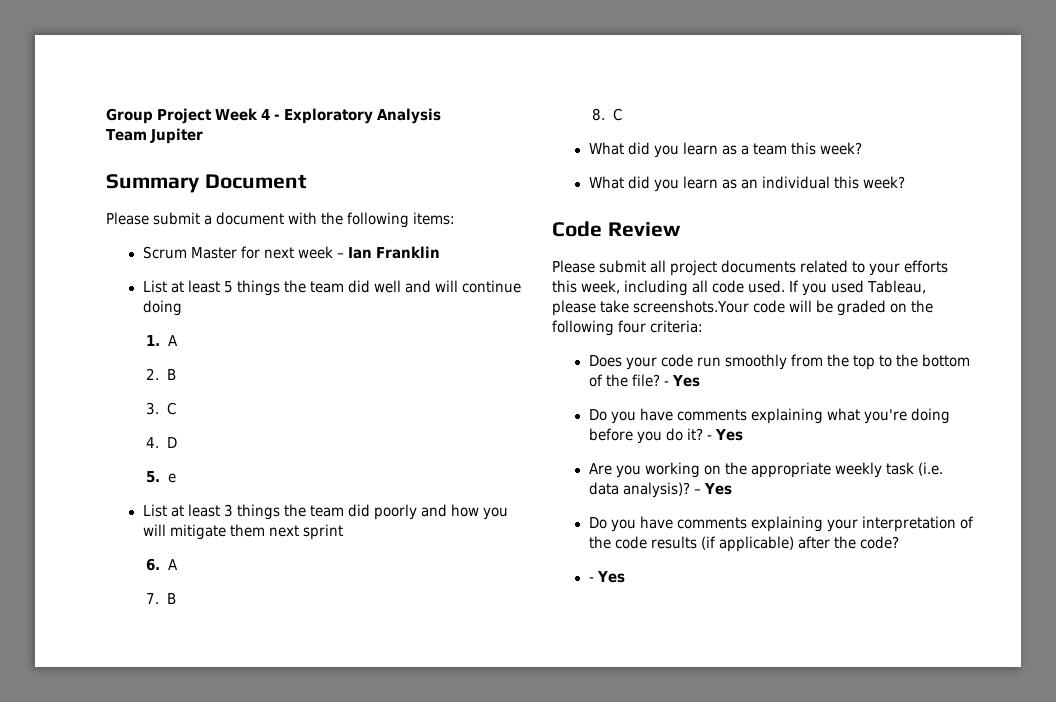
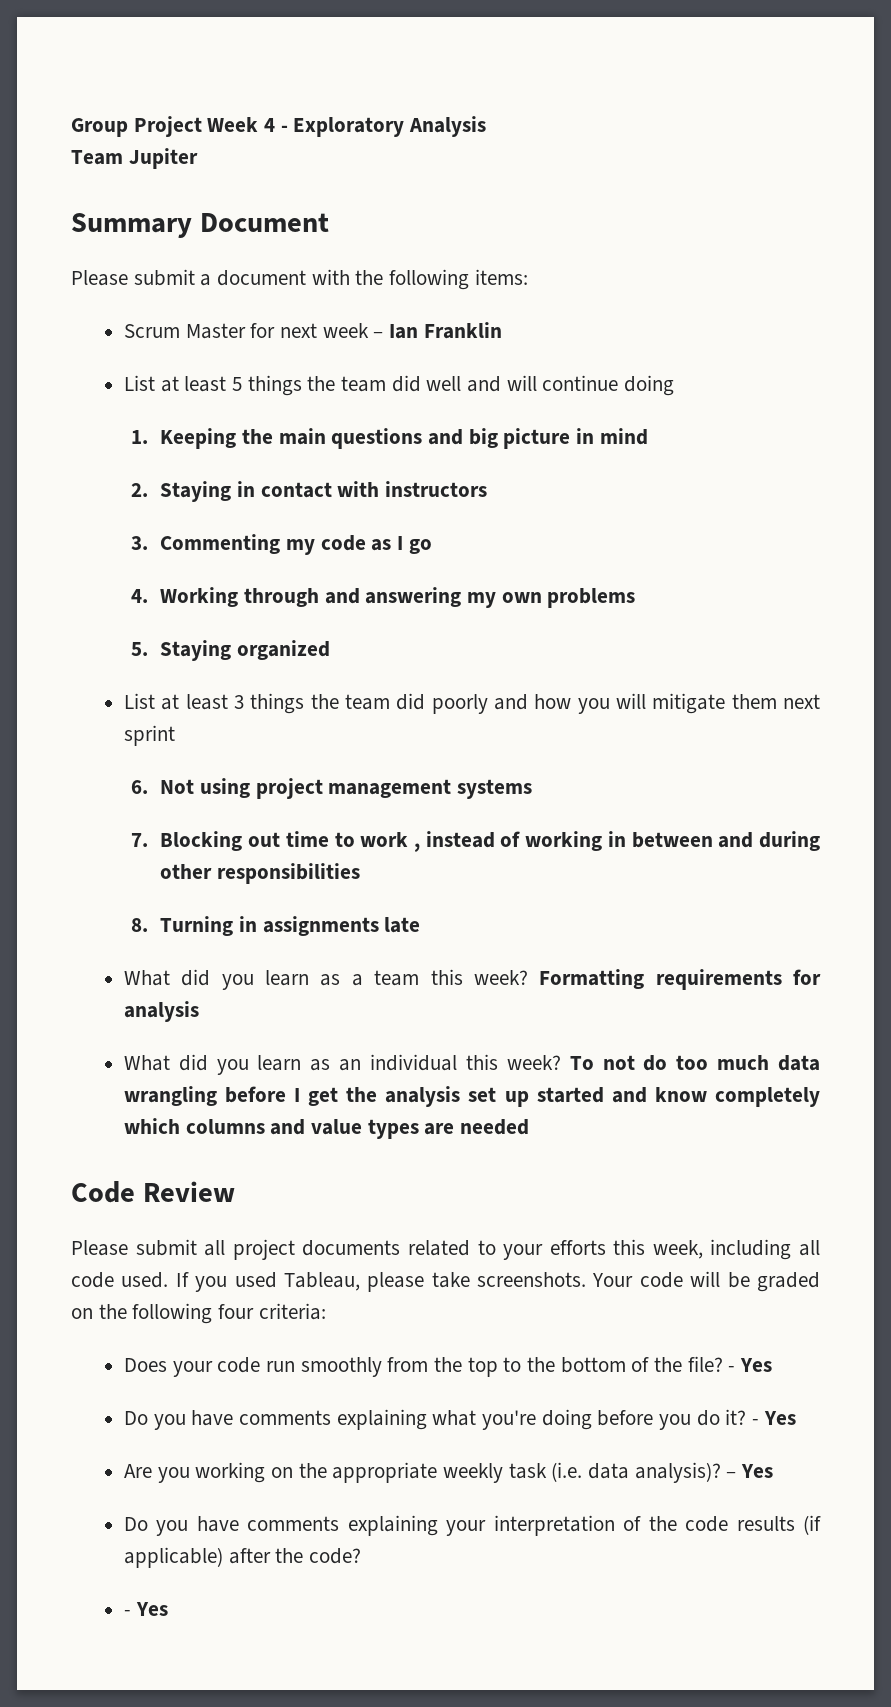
[167,335,178,346] [146,368,176,380] [146,402,176,415] [146,437,177,448] A // 2. B // 3. C // 4. D -> [160,428,648,449] [130,481,488,502] [130,534,432,555] [130,587,636,608] Keeping the main questions and big picture in mind // 2. Staying in contact with instructors // 3. Commenting my code as I go // 4. Working through and answering my own problems
[167,473,176,483] e -> [160,640,330,661] Staying organized
[167,559,178,570] [146,593,176,604] [592,108,622,121] A // 7. B // 8. C -> [160,778,533,799] [130,831,821,852] [160,863,360,884] [130,916,421,936] Not using project management systems // 7. Blocking out time to work , instead of working in between and during other responsibilities // 8. Turning in assignments late
(863, 148) none -> [539,969,821,990] [123,1001,199,1022] Formatting requirements for analysis
(906, 182) none -> [569,1055,821,1071] [123,1086,820,1107] [123,1118,529,1139] To not do too much data wrangling before I get the analysis set up started and know completely which columns and value types are needed
[633,300,750,313] screenshots.Your -> [477,1272,634,1287] screenshots. Your

